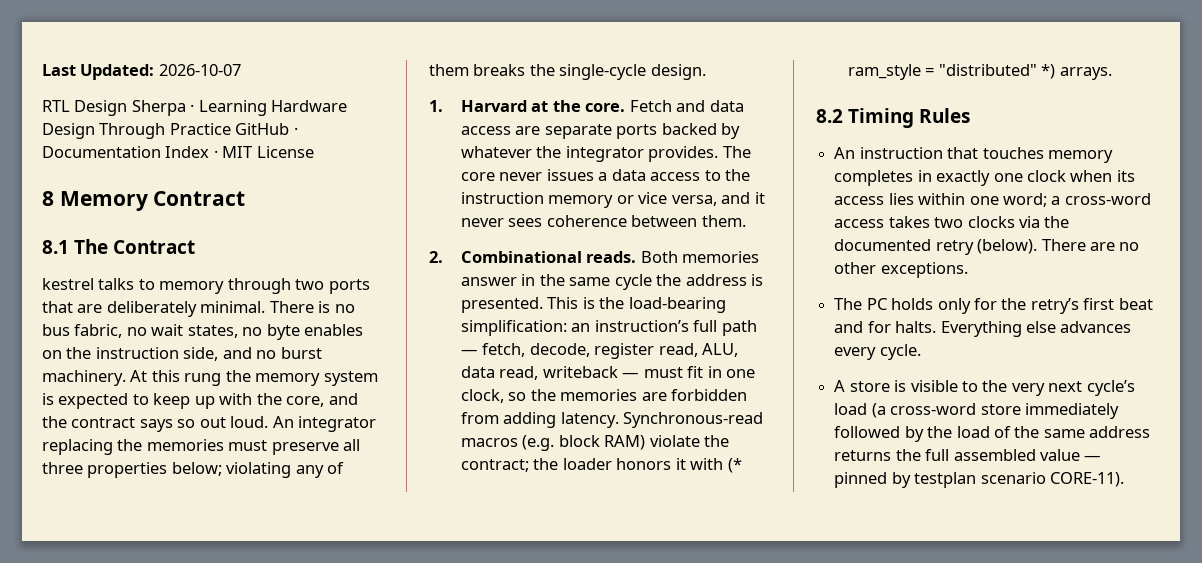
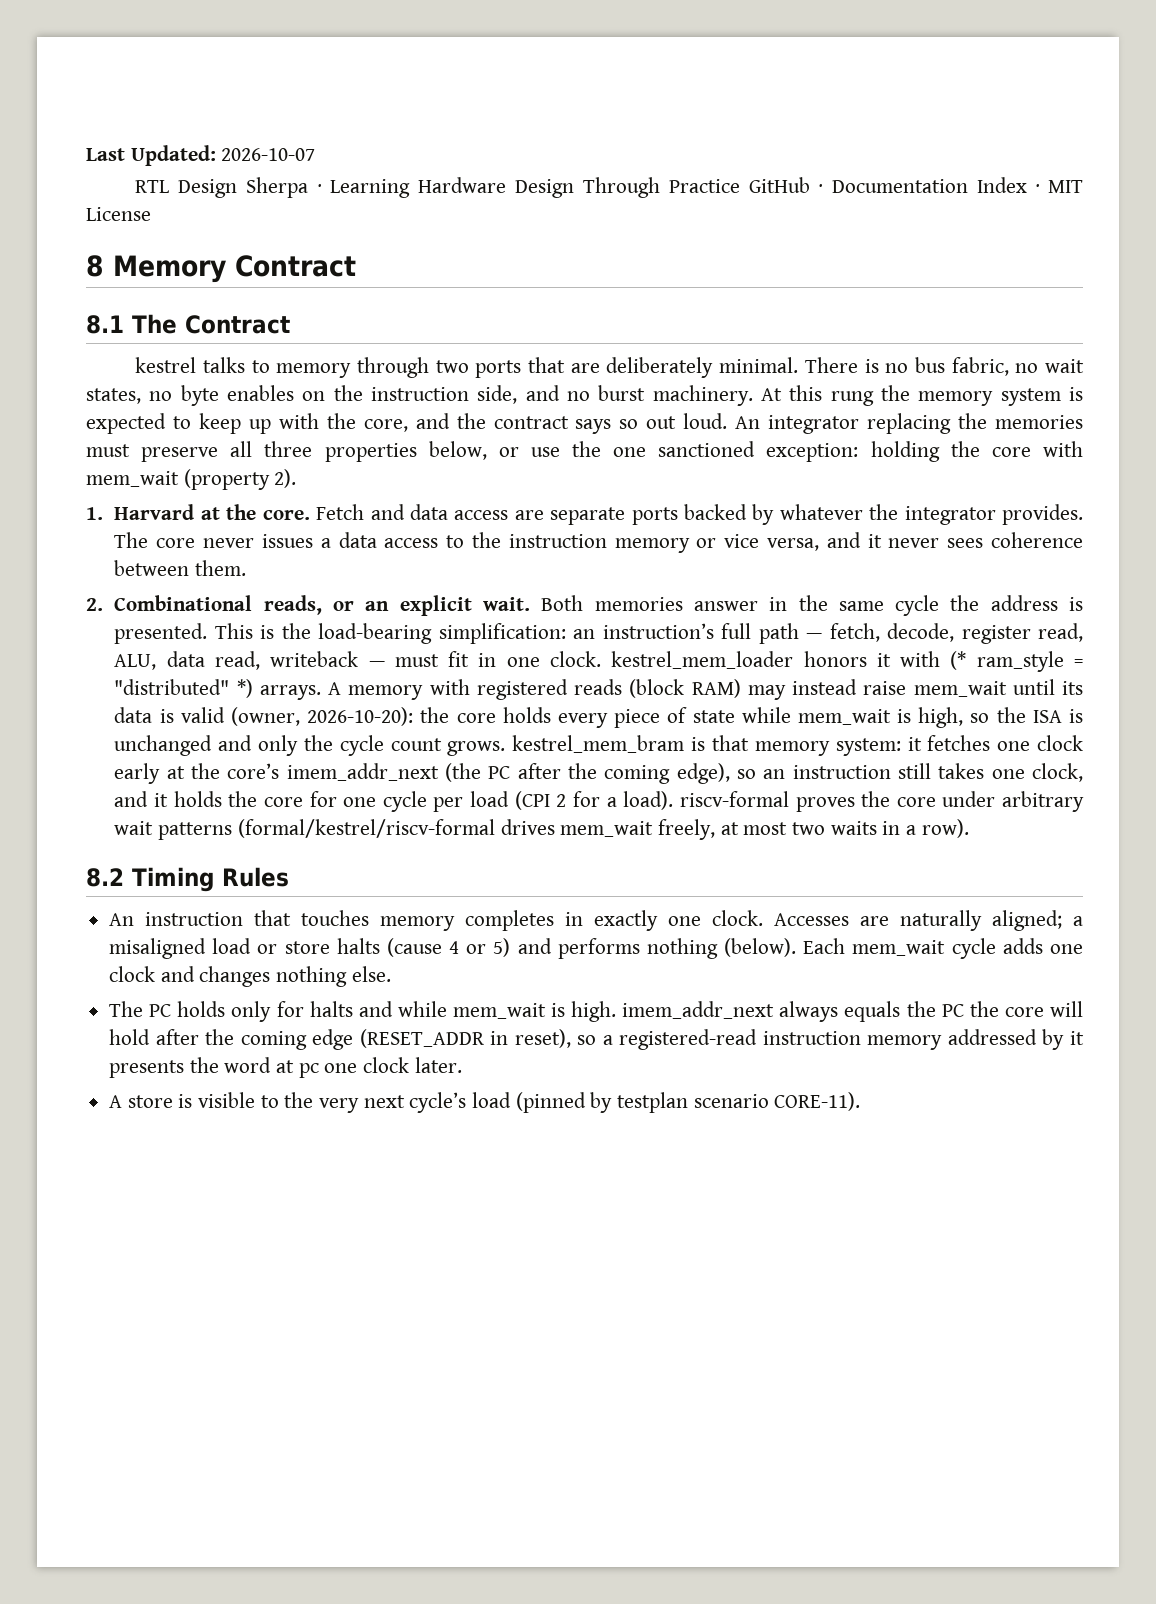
[171,462,345,478] [429,64,706,80] below; violating any of them breaks the single-cycle design. -> [428,441,1083,462] [86,469,297,490] below, or use the one sanctioned exception: holding the core with mem_wait (property 2).
[586,251,637,263] reads. -> [263,595,530,616] reads, or an explicit wait.
[460,389,748,403] [460,412,764,428] [460,435,730,451] [460,458,612,472] clock, so the memories are forbidden from adding latency. Synchronous-read macros (e.g. block RAM) violate the contract; the loader -> [550,651,794,669] clock. kestrel_mem_loader
(1112, 73) none -> [328,679,1083,700] [114,707,1084,728] [114,735,1083,756] [114,763,1084,784] [114,791,1085,812] [114,819,969,840] A memory with registered reads (block RAM) may instead raise mem_wait until its data is valid (owner, 2026-10-20): the core holds every piece of state while mem_wait is high, so the ISA is unchanged and only the cycle count grows. kestrel_mem_bram is that memory system: it fetches one clock early at the core’s imem_addr_next (the PC after the coming edge), so an instruction still takes one clock, and it holds the core for one cycle per load (CPI 2 for a load). riscv-formal proves the core under arbitrary wait patterns (formal/kestrel/riscv-formal drives mem_wait freely, at most two waits in a row).
[1026,170,1135,182] [834,193,1151,207] [834,216,1070,228] [834,239,1140,255] [834,262,968,278] clock when its access lies within one word; a cross-word access takes two clocks via the documented retry (below). There are no other exceptions. -> [712,910,1083,931] [109,938,1083,959] [109,966,391,987] clock. Accesses are naturally aligned; a misaligned load or store halts (cause 4 or 5) and performs nothing (below). Each mem_wait cycle adds one clock and changes nothing else.
[1001,298,1153,314] [834,321,1132,337] [834,344,921,360] the retry’s first beat and for halts. Everything else advances every cycle. -> [309,1001,1083,1022] [109,1029,1084,1050] [109,1057,462,1078] halts and while mem_wait is high. imem_addr_next always equals the PC the core will hold after the coming edge (RESET_ADDR in reset), so a registered-read instruction memory addressed by it presents the word at pc one clock later.
[871,403,1119,419] [834,426,1151,442] [834,449,1102,461] [834,472,888,488] (a cross-word store immediately followed by the load of the same address returns the full assembled value — pinned -> [515,1092,586,1113] (pinned

